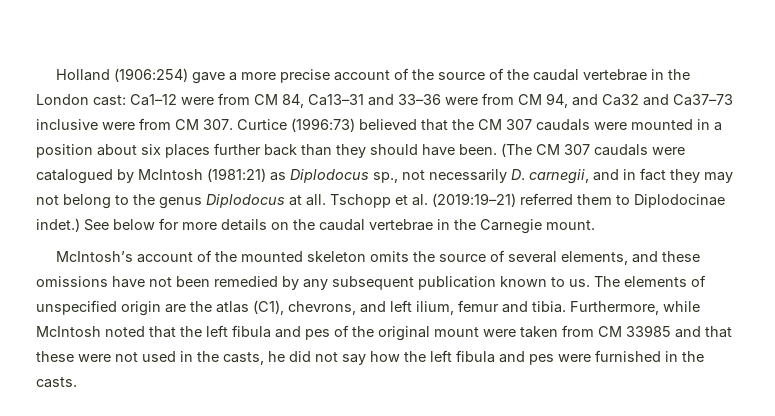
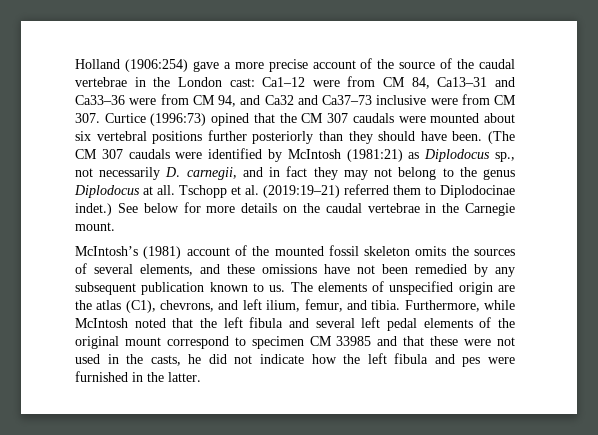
[398,94,441,105] 33–36 -> [75,95,125,105] Ca33–36
[359,119,417,130] believed -> [211,113,250,126] opined
[697,119,722,131] [36,143,297,158] in a position about six places further back -> [484,113,515,123] [75,130,314,144] about six vertebral positions further posteriorly
[36,169,113,184] catalogued -> [208,148,263,159] identified
(133, 256) none -> [143,246,182,259] (1981)
(303, 256) none -> [328,245,359,256] fossil
[438,254,486,262] source -> [474,249,516,256] sources
[458,300,499,312] femur -> [304,299,343,312] femur,
[305,329,330,340] pes -> [315,317,473,331] several left pedal elements
[483,325,594,338] were taken from -> [166,336,304,349] correspond to specimen
[342,354,366,365] say -> [260,354,304,364] indicate
[36,377,77,388] casts. -> [168,372,201,382] latter.

